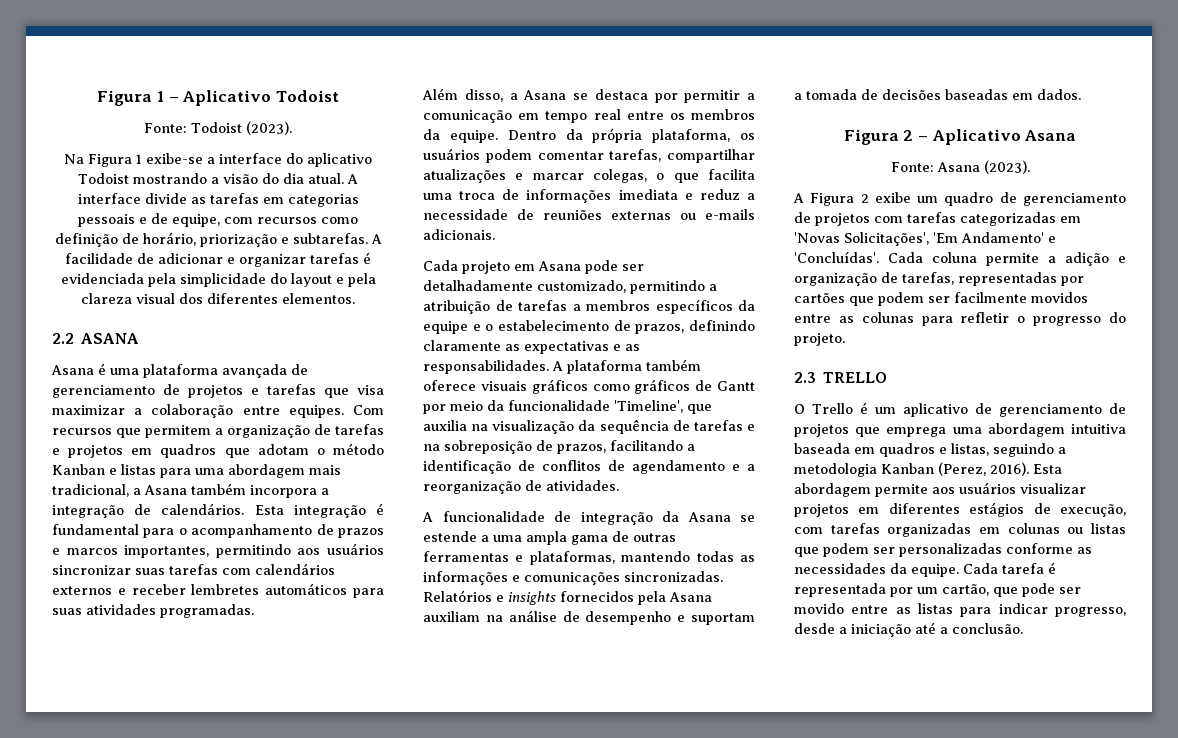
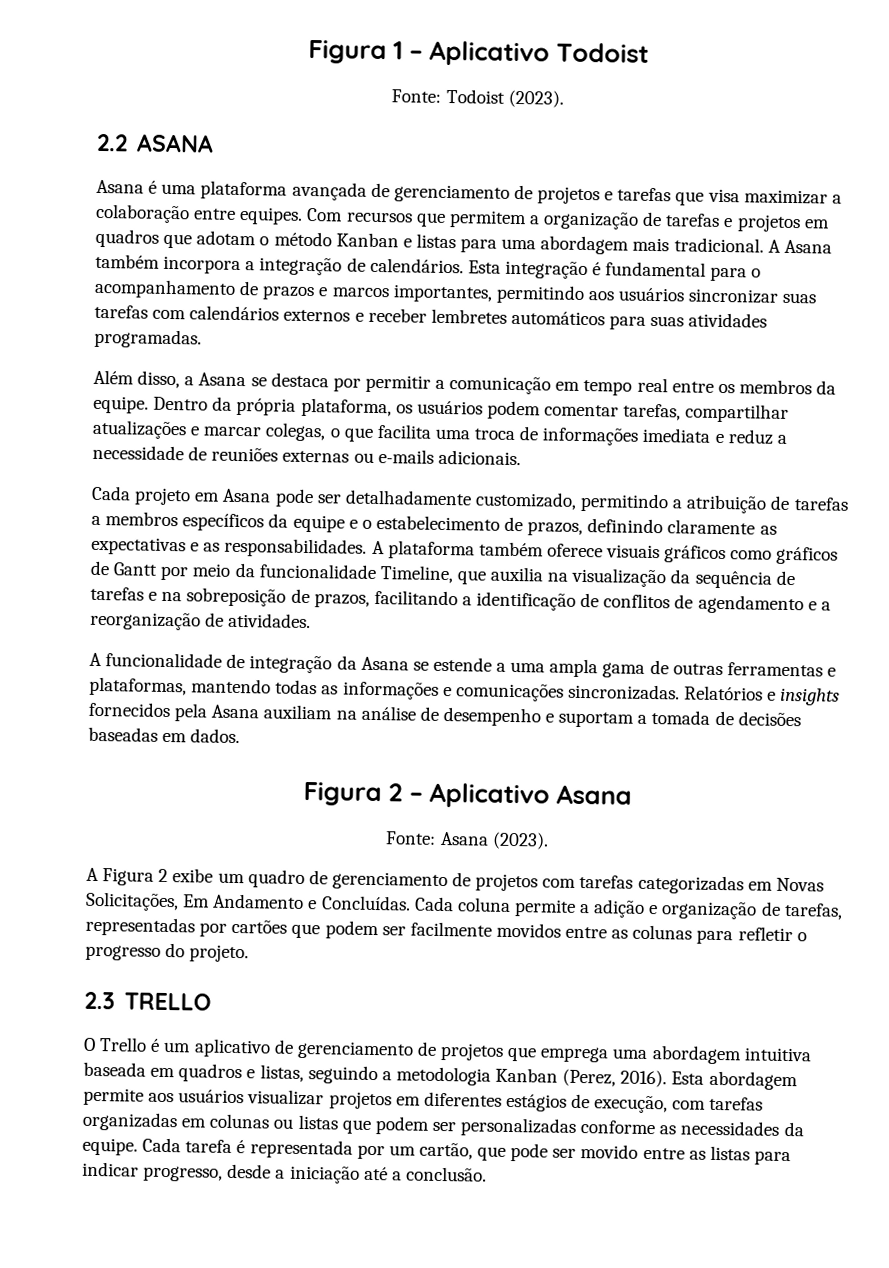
[64,153,372,167] [78,173,358,184] [77,193,359,207] [78,213,358,227] [54,232,382,247] [65,252,371,267] [60,273,376,287] [81,293,355,304] // Na Figura 1 exibe-se a interface do aplicativo Todoist mostrando a visão do dia atual. A interface divide as tarefas em categorias pessoais e de equipe, com recursos como definição de horário, priorização e subtarefas. A facilidade de adicionar e organizar tarefas é evidenciada pela simplicidade do layout e pela clareza visual dos diferentes elementos. -> (564, 98) none
[52,484,141,497] tradicional, a -> [673,237,781,253] tradicional. A
[614,400,683,413] 'Timeline', -> [379,565,453,584] Timeline,
[794,232,1056,246] [794,251,879,263] 'Novas Solicitações', 'Em Andamento' e 'Concluídas'. -> [775,877,824,892] [85,891,411,912] Novas Solicitações, Em Andamento e Concluídas.

